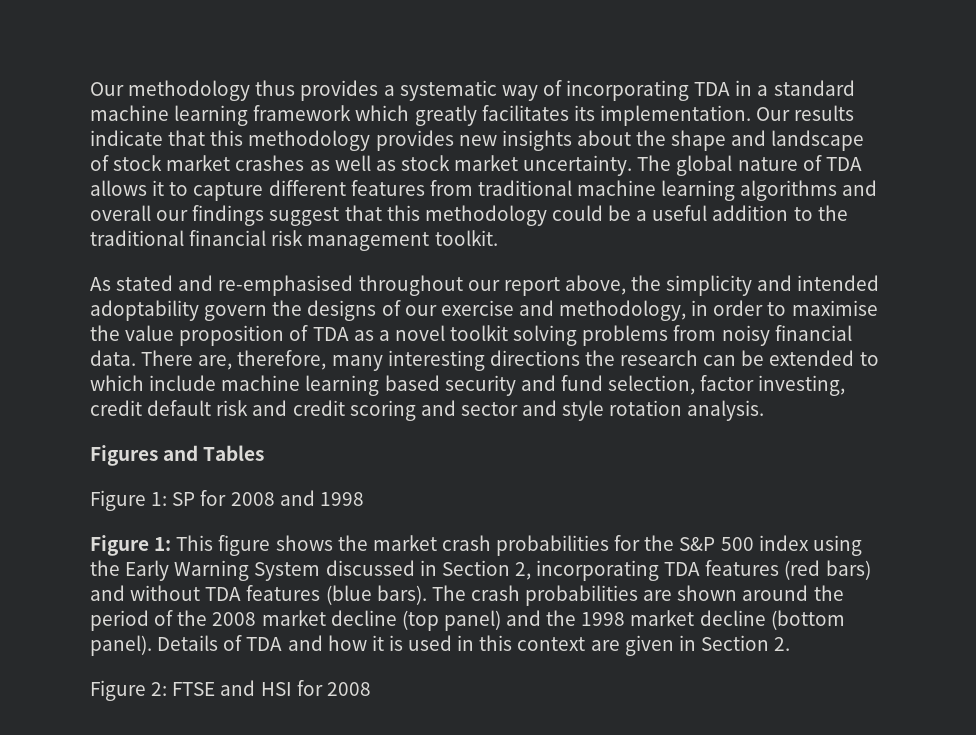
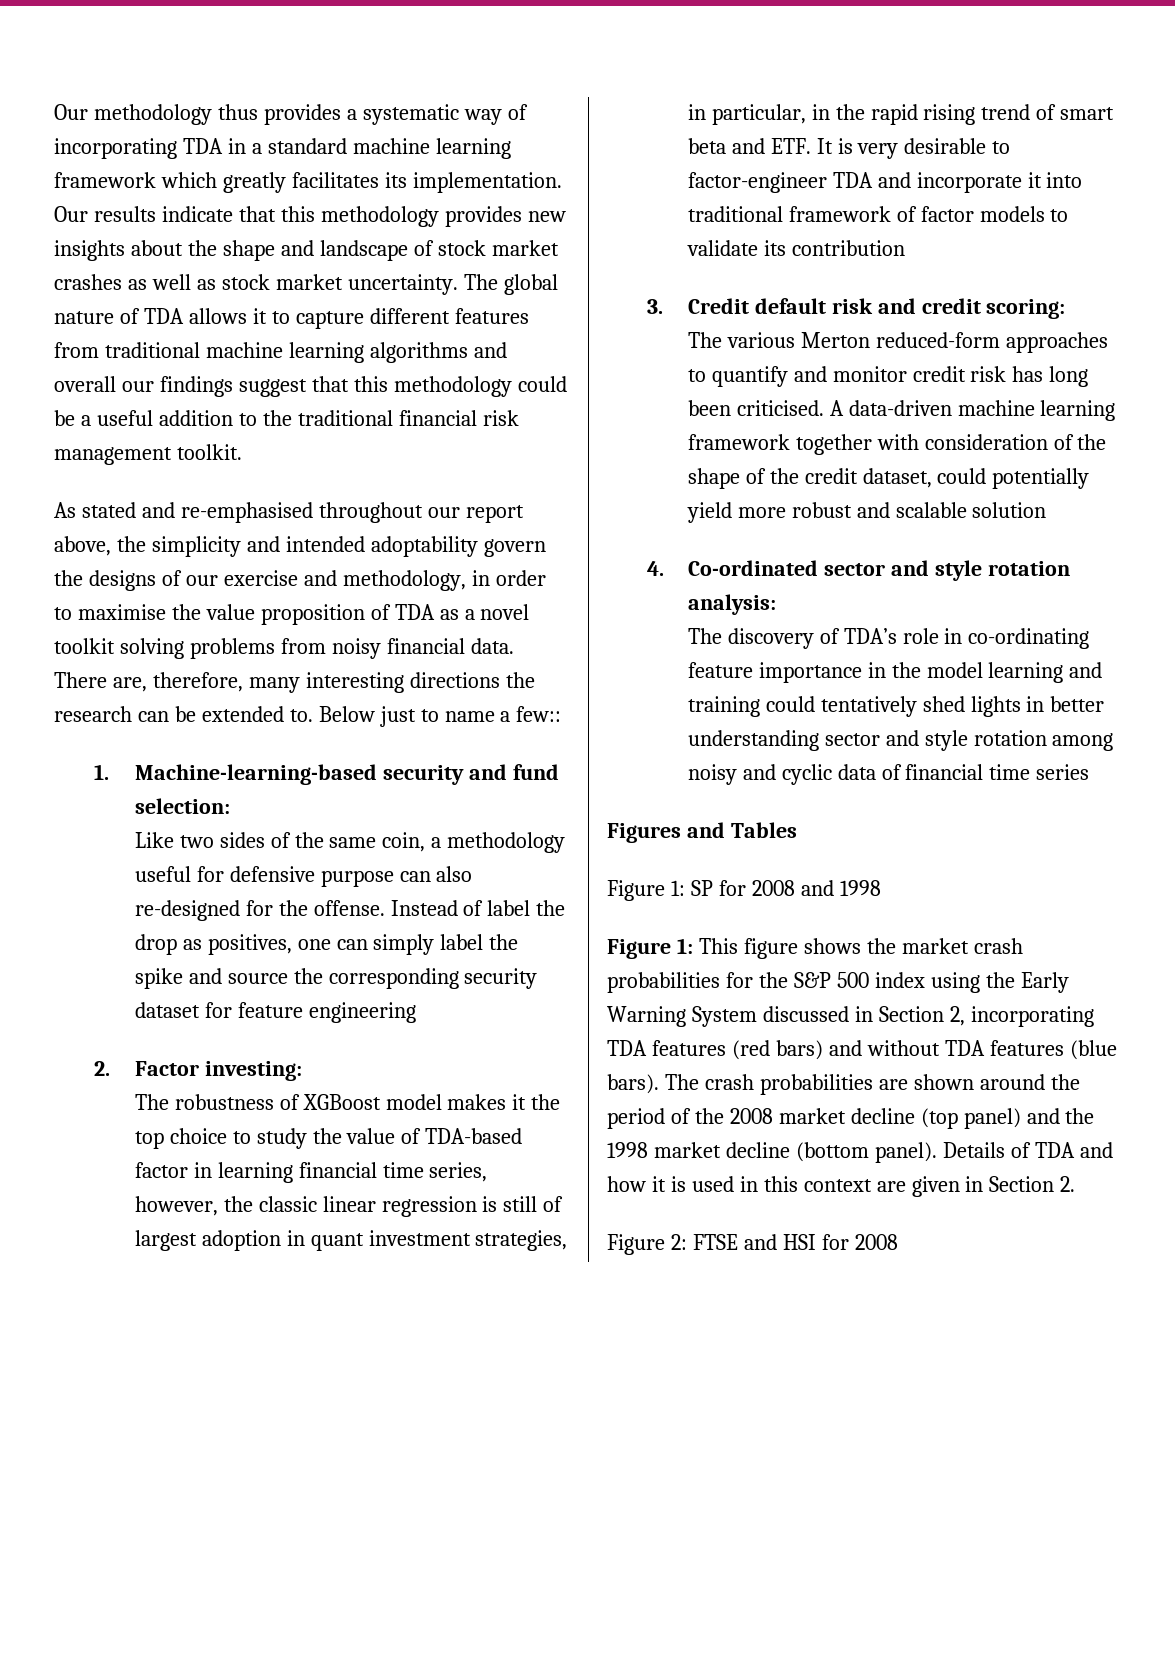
[859,352,879,366] [90,375,846,396] [90,400,765,421] to which include machine learning based security and fund selection, factor investing, credit default risk and credit scoring and sector and style rotation analysis. -> [289,706,562,727] [94,764,559,785] [134,798,230,814] [134,832,566,853] [134,866,473,887] [134,900,566,921] [134,934,519,955] [134,968,538,989] [134,1002,416,1023] [94,1061,302,1081] [134,1094,561,1110] [134,1128,523,1149] [134,1162,488,1183] [134,1196,564,1217] [134,1230,568,1251] [687,104,1115,125] [687,138,1011,159] [687,172,1083,193] [687,206,1069,222] [686,240,905,256] [647,298,1066,319] [687,332,1108,353] [687,366,1089,387] [687,400,1116,421] [687,434,1107,455] [687,468,1090,489] [686,502,1047,523] [647,560,1070,581] [687,594,776,615] [687,628,1090,649] [687,662,1103,683] [687,696,1105,717] [687,730,1114,751] [687,764,1090,785] to. Below just to name a few:: // 1. Machine-learning-based security and fund selection: // Like two sides of the same coin, a methodology useful for defensive purpose can also re-designed for the offense. Instead of label the drop as positives, one can simply label the spike and source the corresponding security dataset for feature engineering // 2. Factor investing: // The robustness of XGBoost model makes it the top choice to study the value of TDA-based factor in learning financial time series, however, the classic linear regression is still of largest adoption in quant investment strategies, in particular, in the rapid rising trend of smart beta and ETF. It is very desirable to factor-engineer TDA and incorporate it into traditional framework of factor models to validate its contribution // 3. Credit default risk and credit scoring: // The various Merton reduced-form approaches to quantify and monitor credit risk has long been criticised. A data-driven machine learning framework together with consideration of the shape of the credit dataset, could potentially yield more robust and scalable solution // 4. Co-ordinated sector and style rotation analysis: // The discovery of TDA’s role in co-ordinating feature importance in the model learning and training could tentatively shed lights in better understanding sector and style rotation among noisy and cyclic data of financial time series

